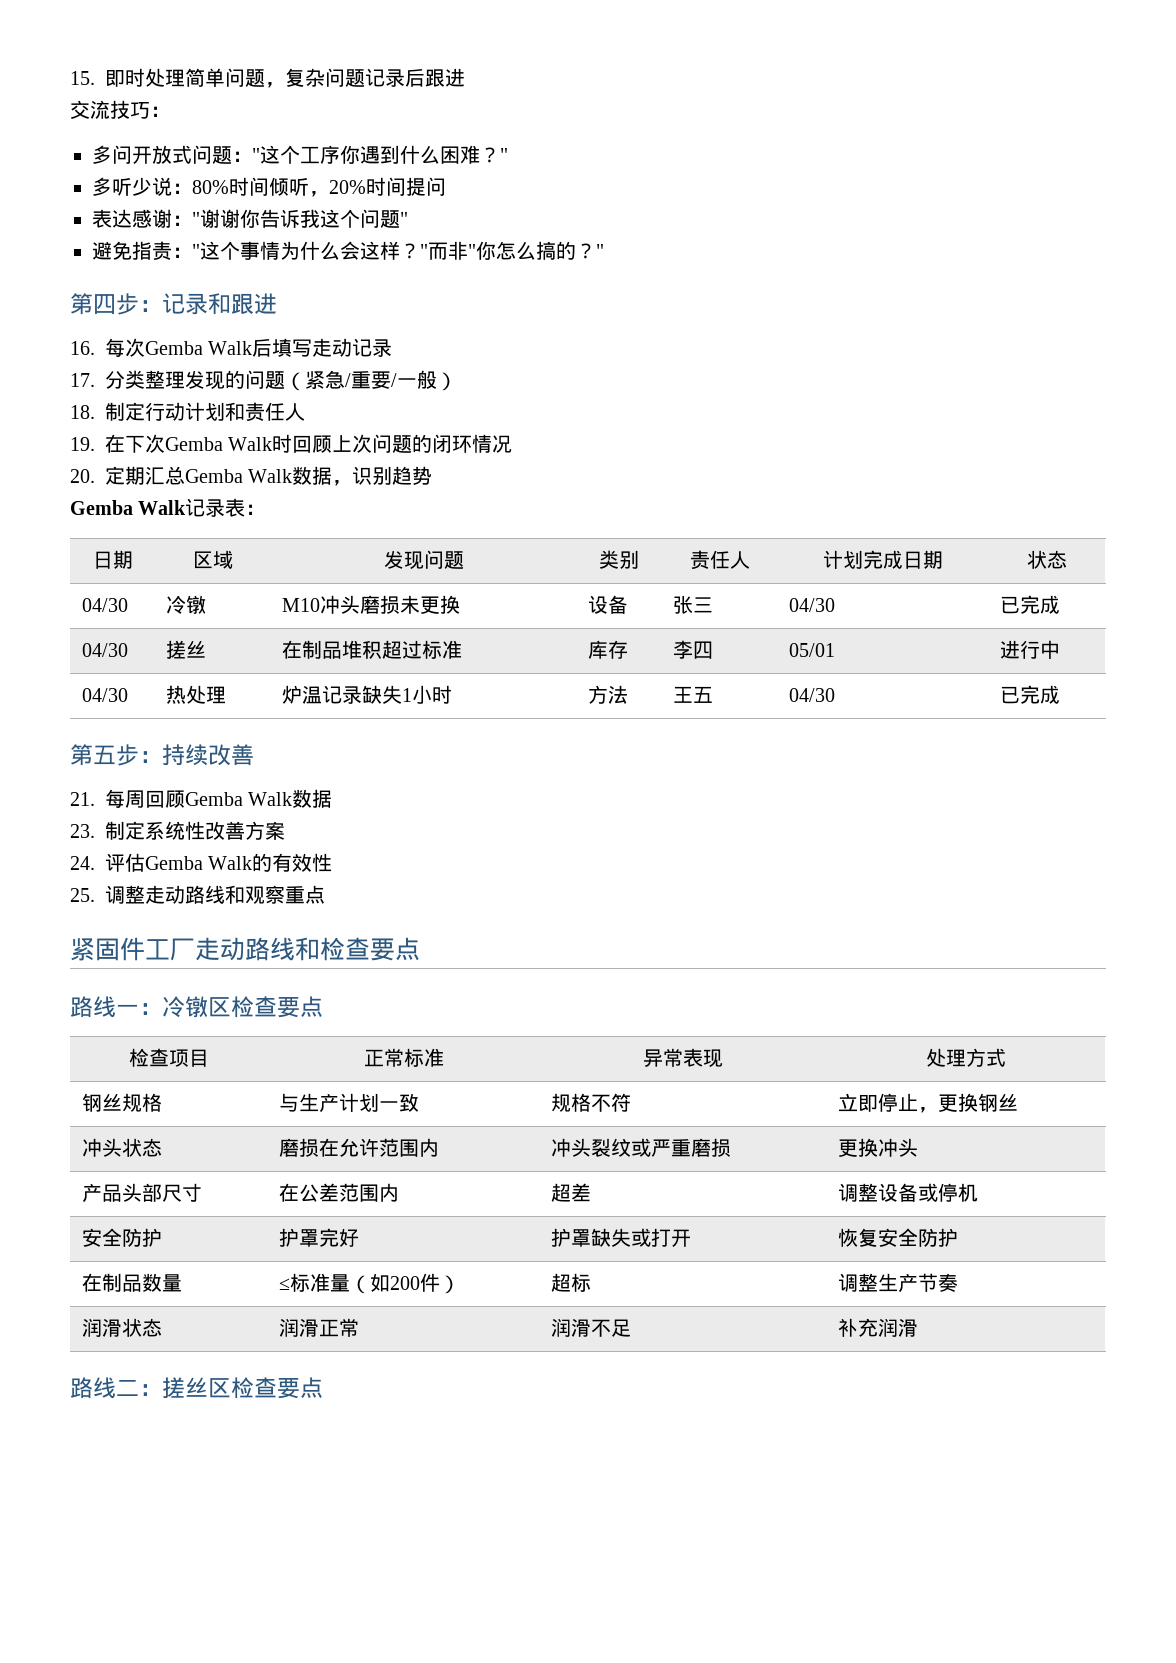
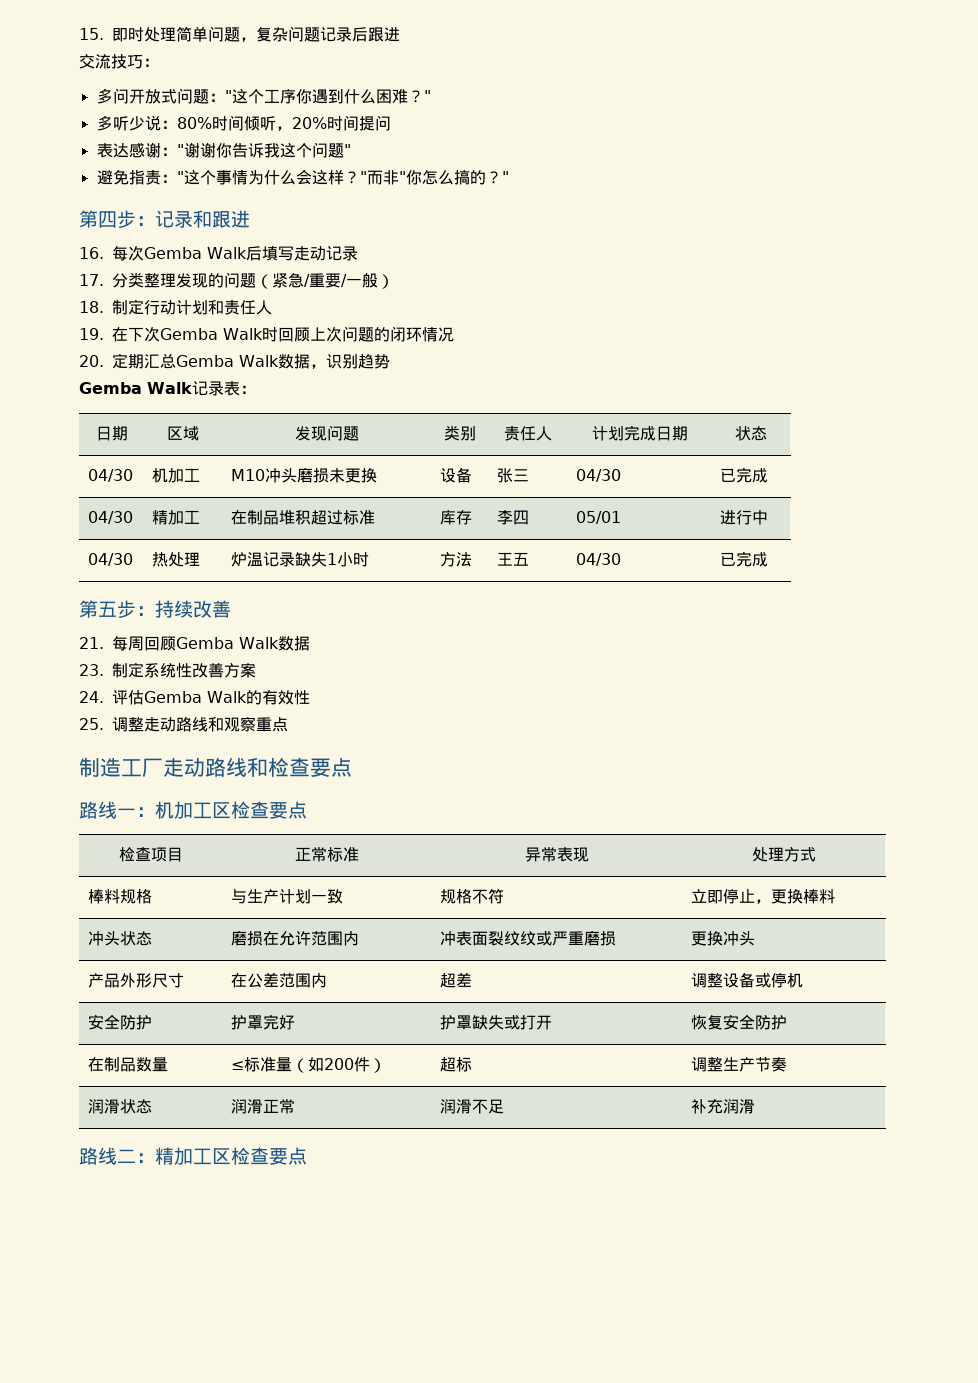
[166,595,207,614] 冷镦 -> [152,468,201,483] 机加工
[166,640,207,659] 搓丝 -> [152,510,201,525] 精加工
[70,937,145,961] 紧固件 -> [79,758,121,777] 制造
[162,996,208,1018] 冷镦 -> [155,801,212,819] 机加工
[82,1093,123,1112] 钢丝 -> [88,889,121,904] 棒料
[978,1093,1019,1112] 钢丝 -> [803,889,836,904] 棒料
[571,1138,612,1157] 头裂 -> [456,931,521,946] 表面裂纹
[122,1183,163,1202] 头部 -> [120,973,153,988] 外形
[162,1377,208,1399] 搓丝 -> [155,1147,212,1165] 精加工

